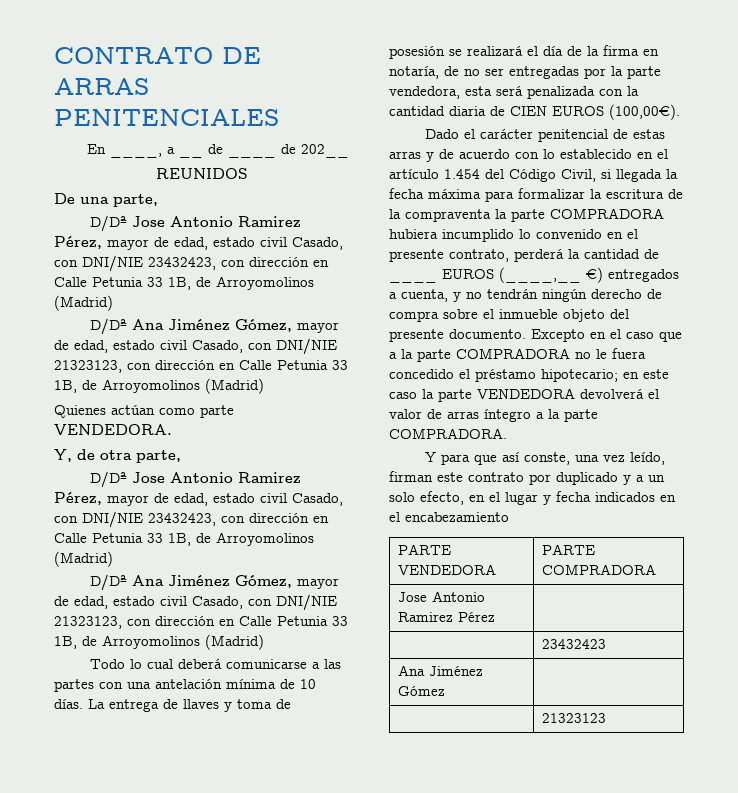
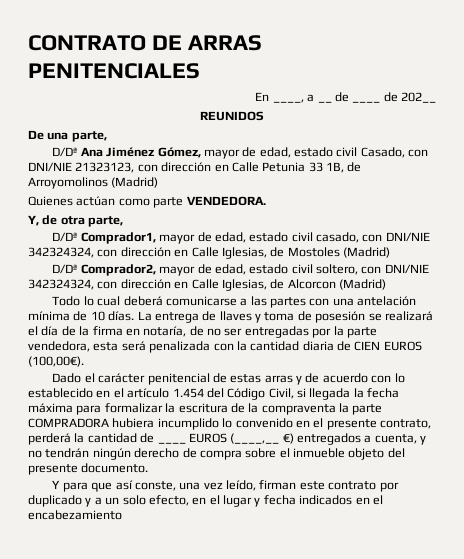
[89,215,301,232] [54,236,343,250] [54,255,329,272] [54,276,314,290] [54,295,113,311] // D/Dª Jose Antonio Ramirez Pérez, mayor de edad, estado civil Casado, con DNI/NIE 23432423, con dirección en Calle Petunia 33 1B, de Arroyomolinos (Madrid) -> (107, 136) none
[131,472,301,484] [54,492,343,506] [54,511,329,528] [54,532,314,546] [54,551,113,567] [89,574,339,591] [54,594,337,611] [54,616,348,629] [54,635,200,649] Jose Antonio Ramirez Pérez, mayor de edad, estado civil Casado, con DNI/NIE 23432423, con dirección en Calle Petunia 33 1B, de Arroyomolinos (Madrid) // D/Dª Ana Jiménez Gómez, mayor de edad, estado civil Casado, con DNI/NIE 21323123, con dirección en Calle Petunia 33 1B, de Arroyomolinos -> [80,232,430,244] [28,247,390,259] [52,264,429,276] [28,279,336,291] Comprador1, mayor de edad, estado civil casado, con DNI/NIE 342324324, con dirección en Calle Iglesias, de Mostoles (Madrid) // D/Dª Comprador2, mayor de edad, estado civil soltero, con DNI/NIE 342324324, con dirección en Calle Iglesias, de Alcorcon
[531,329,682,342] [389,348,646,362] [389,369,669,382] [389,388,659,402] [389,409,598,422] [389,428,507,439] Excepto en el caso que a la parte COMPRADORA no le fuera concedido el préstamo hipotecario; en este caso la parte VENDEDORA devolverá el valor de arras íntegro a la parte COMPRADORA. -> (149, 468) none
[397,544,451,555] [397,564,496,575] [541,544,595,555] [541,564,656,575] [397,591,485,602] [397,612,495,622] [541,639,606,649] [397,665,483,676] [397,686,445,696] [541,713,606,723] // PARTE VENDEDORA | PARTE COMPRADORA // Jose Antonio Ramirez Pérez | // | 23432423 // Ana Jiménez Gómez | // | 21323123 -> (122, 515) none

